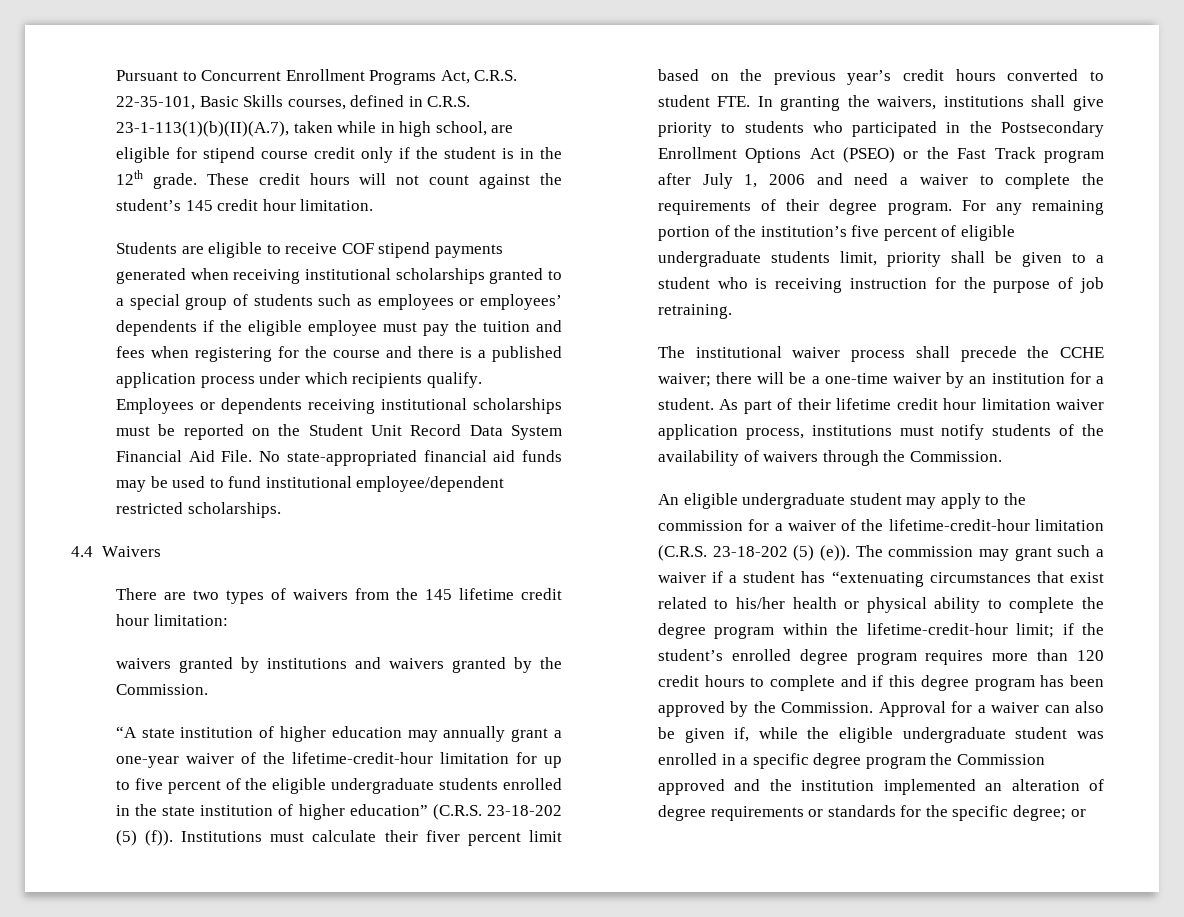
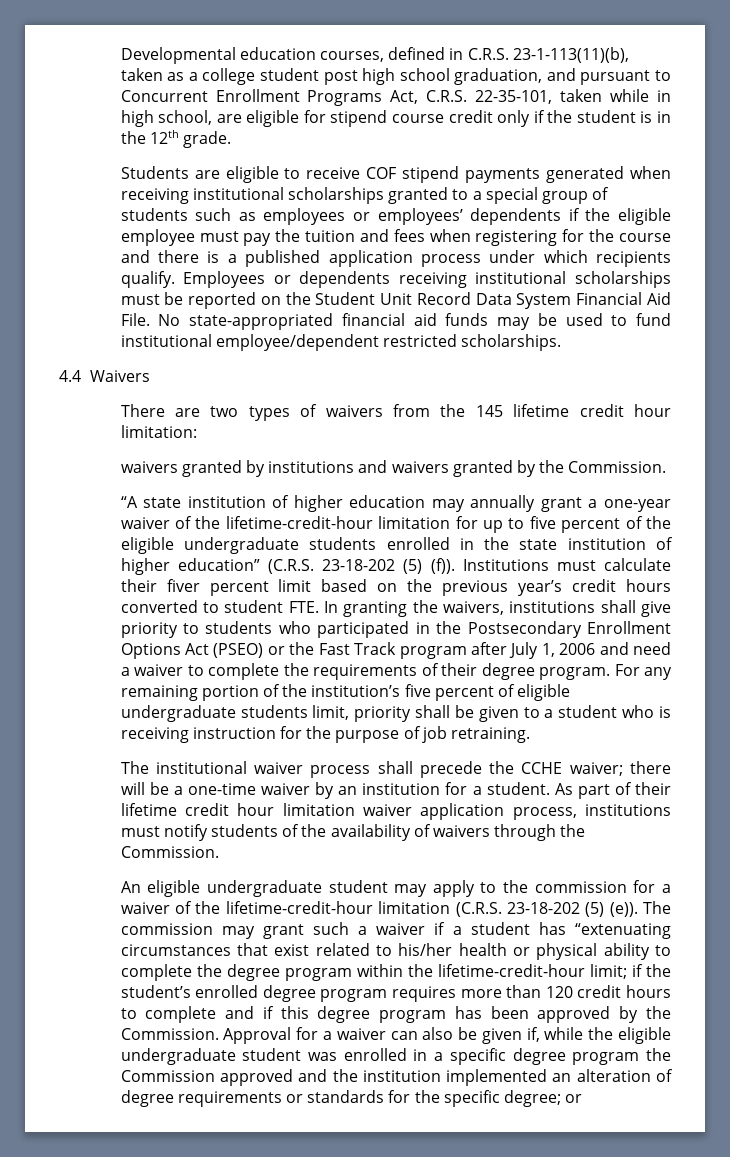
[115,70,178,81] Pursuant -> [120,47,629,64] [120,68,651,85] Developmental education courses, defined in C.R.S. 23-1-113(11)(b), taken as a college student post high school graduation, and pursuant
[199,95,471,110] [115,121,289,137] Basic Skills courses, defined in C.R.S. 23-1-113(1)(b)(II)(A.7), -> (553, 97) none
[206,173,562,189] [115,199,374,211] These credit hours will not count against the student’s 145 credit hour limitation. -> (232, 139) none

